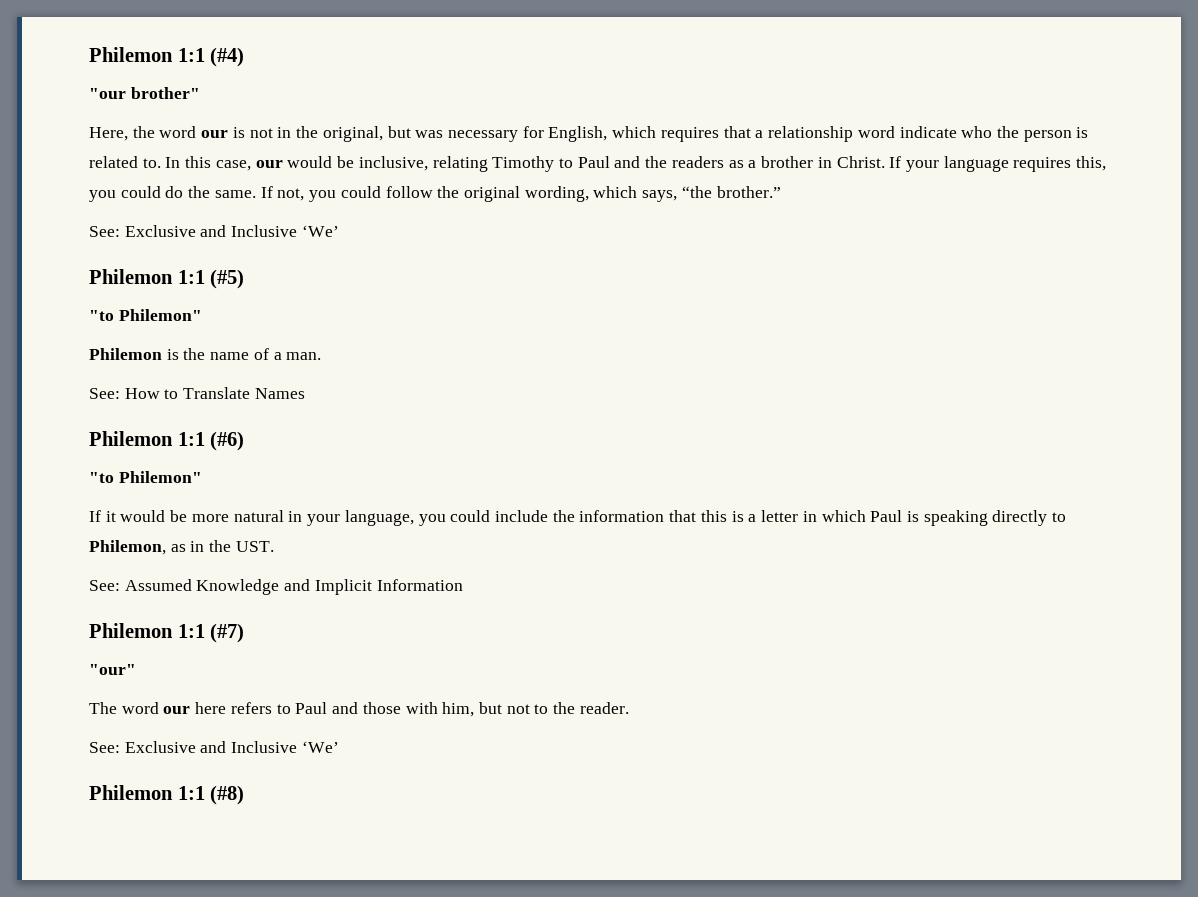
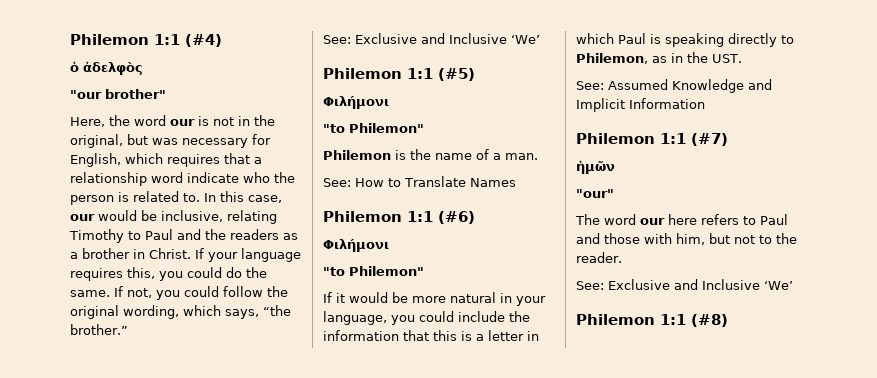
(245, 57) none -> [70,61,143,75] // ὁ ἀδελφὸς
(245, 279) none -> [323,96,389,109] // Φιλήμονι
(245, 441) none -> [323,239,389,252] // Φιλήμονι
(245, 633) none -> [576,160,615,174] // ἡμῶν

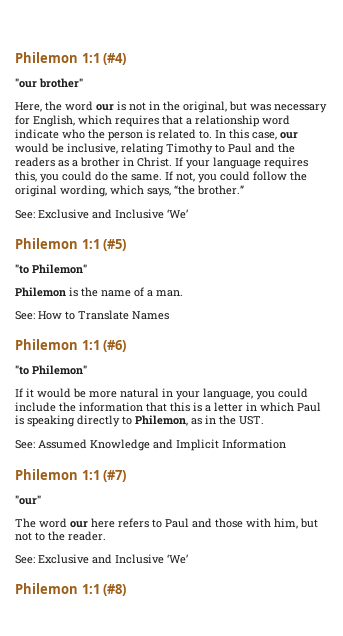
[70,61,143,75] // ὁ ἀδελφὸς -> (127, 59) none
[323,96,389,109] // Φιλήμονι -> (127, 245) none
[323,239,389,252] // Φιλήμονι -> (127, 346) none
[576,160,615,174] // ἡμῶν -> (127, 476) none

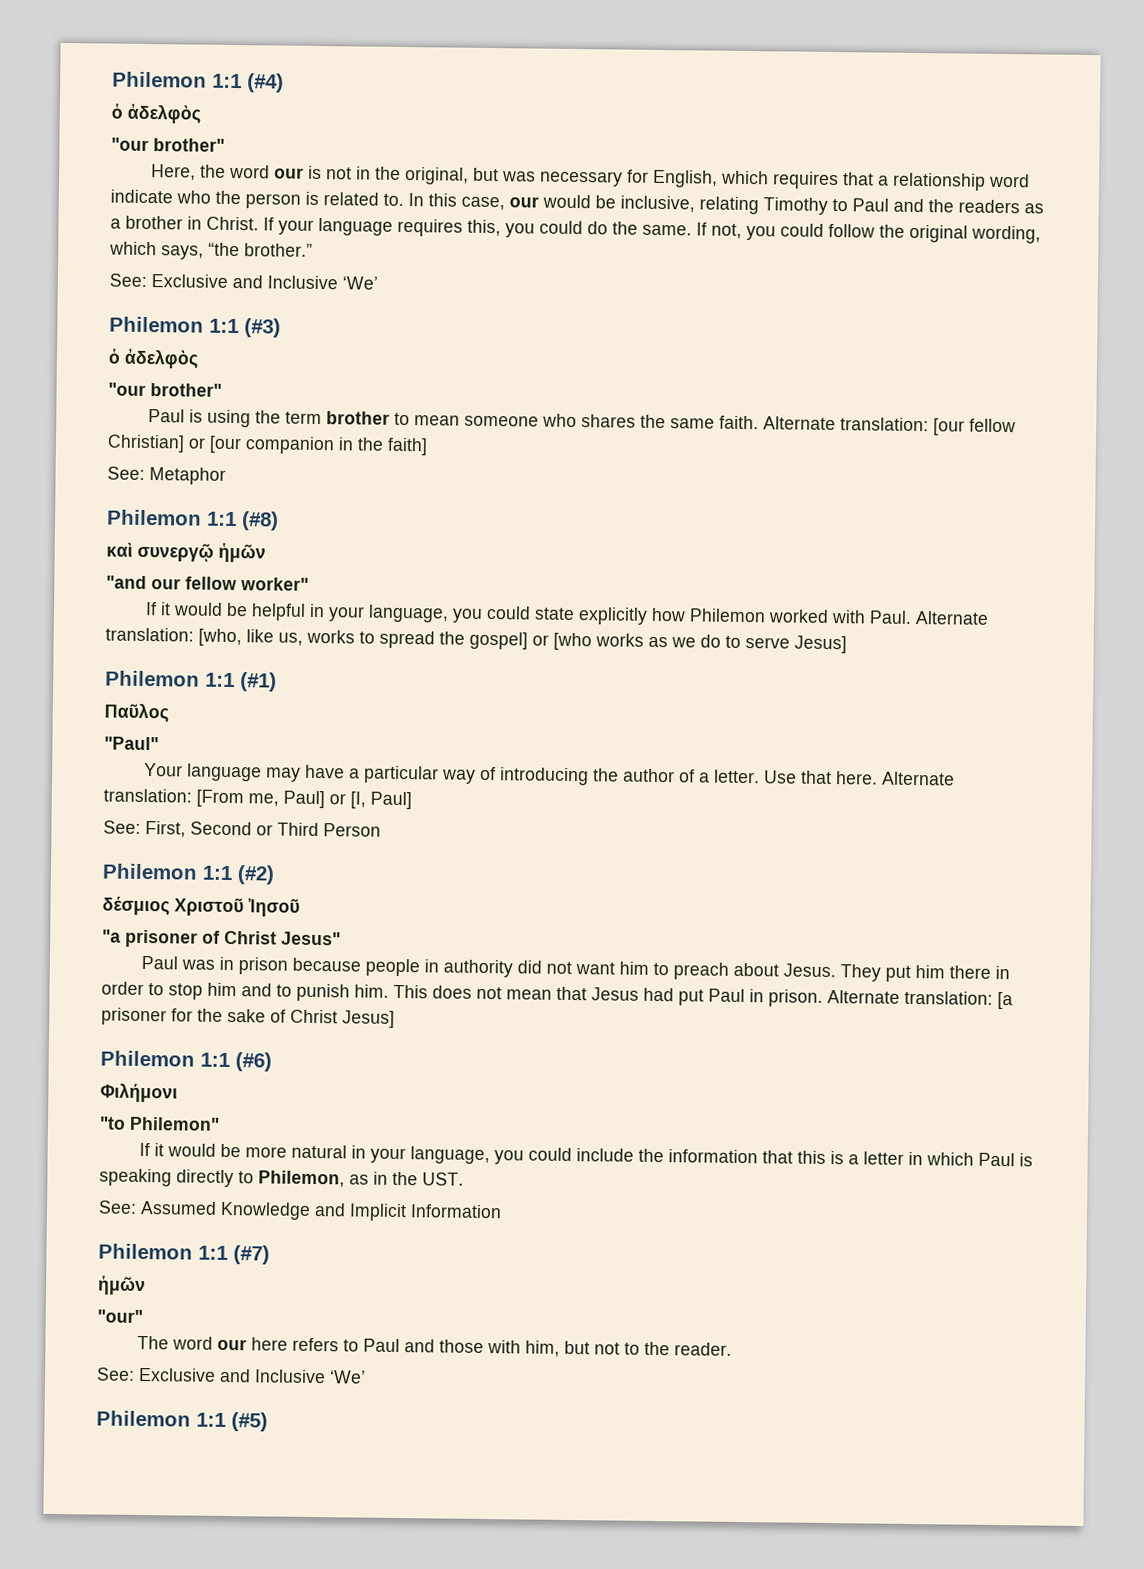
(127, 59) none -> [111,103,201,124] // ὁ ἀδελφὸς
[103,239,127,251] [15,264,87,274] [15,287,183,297] [15,310,169,320] (#5) // "to Philemon" // Philemon is the name of a man. // See: How to Translate Names -> [244,318,281,338] [108,348,199,369] [108,382,222,397] [147,409,1016,436] [107,434,428,456] [107,466,226,485] [107,509,279,531] [106,542,266,563] [106,575,309,591] [144,601,989,625] [105,627,847,654] [105,670,277,692] [104,703,169,723] [104,736,159,751] [143,762,955,786] [103,788,412,810] [103,820,381,838] [102,863,275,885] [102,896,300,917] [102,929,341,948] [140,955,1010,982] [101,981,1013,1010] [101,1007,395,1028] (#3) // ὁ ἀδελφὸς // "our brother" // Paul is using the term brother to mean someone who shares the same faith. Alternate translation: [our fellow Christian] or [our companion in the faith] // See: Metaphor // Philemon 1:1 (#8) // καὶ συνεργῷ ἡμῶν // "and our fellow worker" // If it would be helpful in your language, you could state explicitly how Philemon worked with Paul. Alternate translation: [who, like us, works to spread the gospel] or [who works as we do to serve Jesus] // Philemon 1:1 (#1) // Παῦλος // "Paul" // Your language may have a particular way of introducing the author of a letter. Use that here. Alternate translation: [From me, Paul] or [I, Paul] // See: First, Second or Third Person // Philemon 1:1 (#2) // δέσμιος Χριστοῦ Ἰησοῦ // "a prisoner of Christ Jesus" // Paul was in prison because people in authority did not want him to preach about Jesus. They put him there in order to stop him and to punish him. This does not mean that Jesus had put Paul in prison. Alternate translation: [a prisoner for the sake of Christ Jesus]
(127, 346) none -> [100,1083,178,1103] // Φιλήμονι
(127, 476) none -> [98,1275,146,1296] // ἡμῶν
[103,584,127,596] (#8) -> [231,1412,268,1432] (#5)

